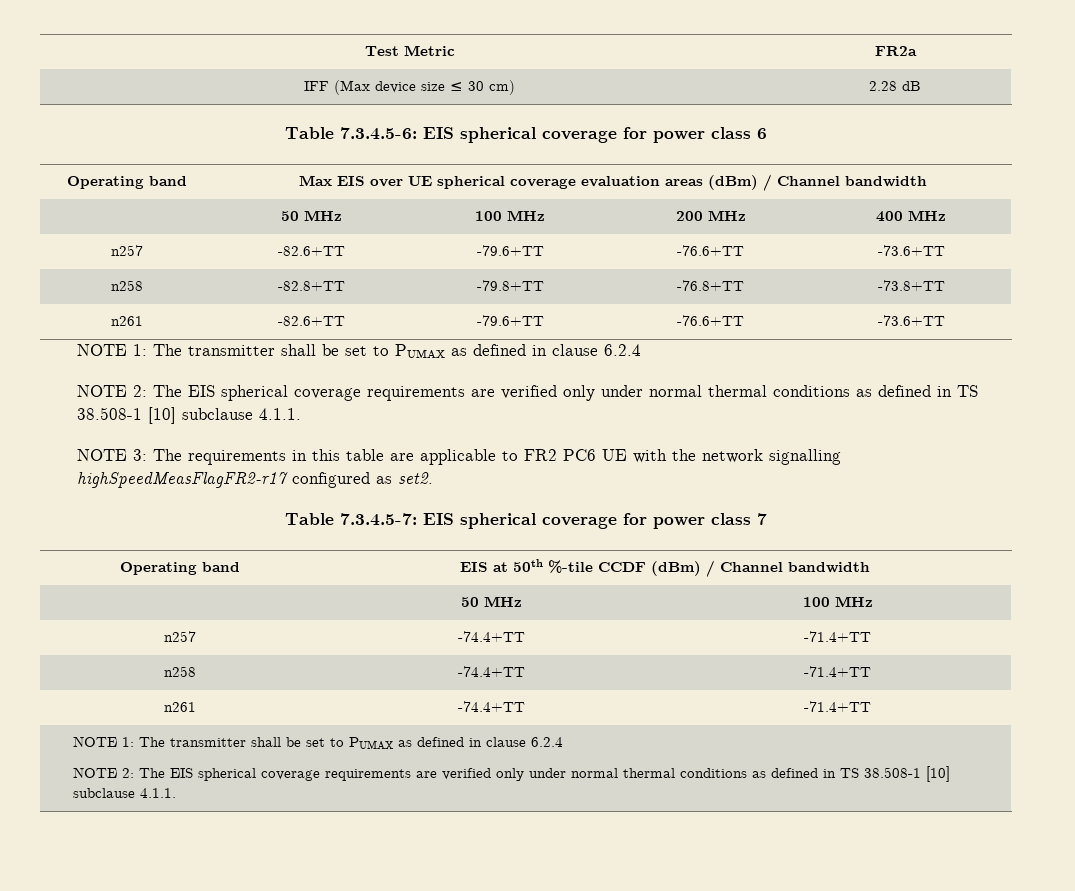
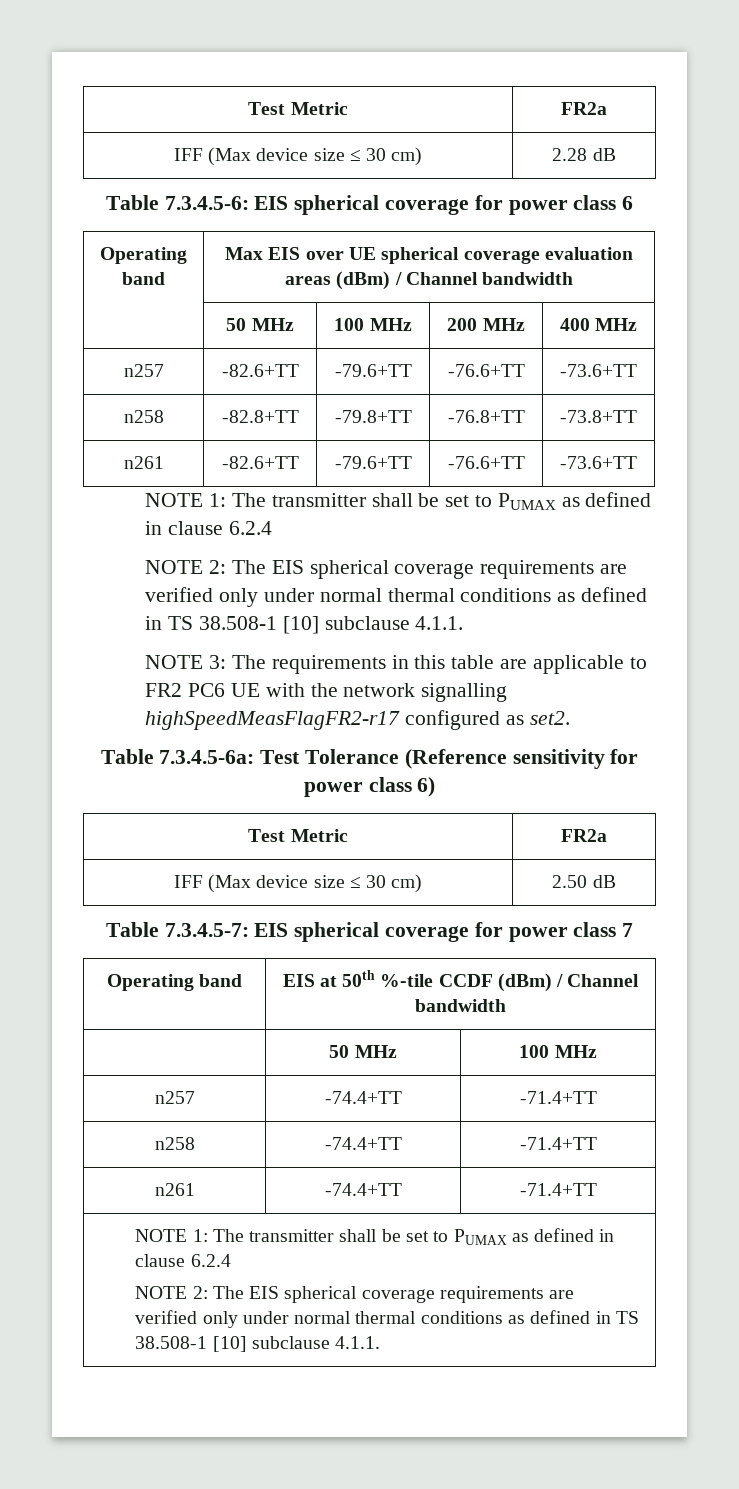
(433, 478) none -> [100,749,639,769] [303,777,436,797] [248,829,348,842] [561,829,607,842] [173,874,423,893] [552,875,616,888] // Table 7.3.4.5-6a: Test Tolerance (Reference sensitivity for power class 6) // Test Metric | FR2a // IFF (Max device size ≤ 30 cm) | 2.50 dB

